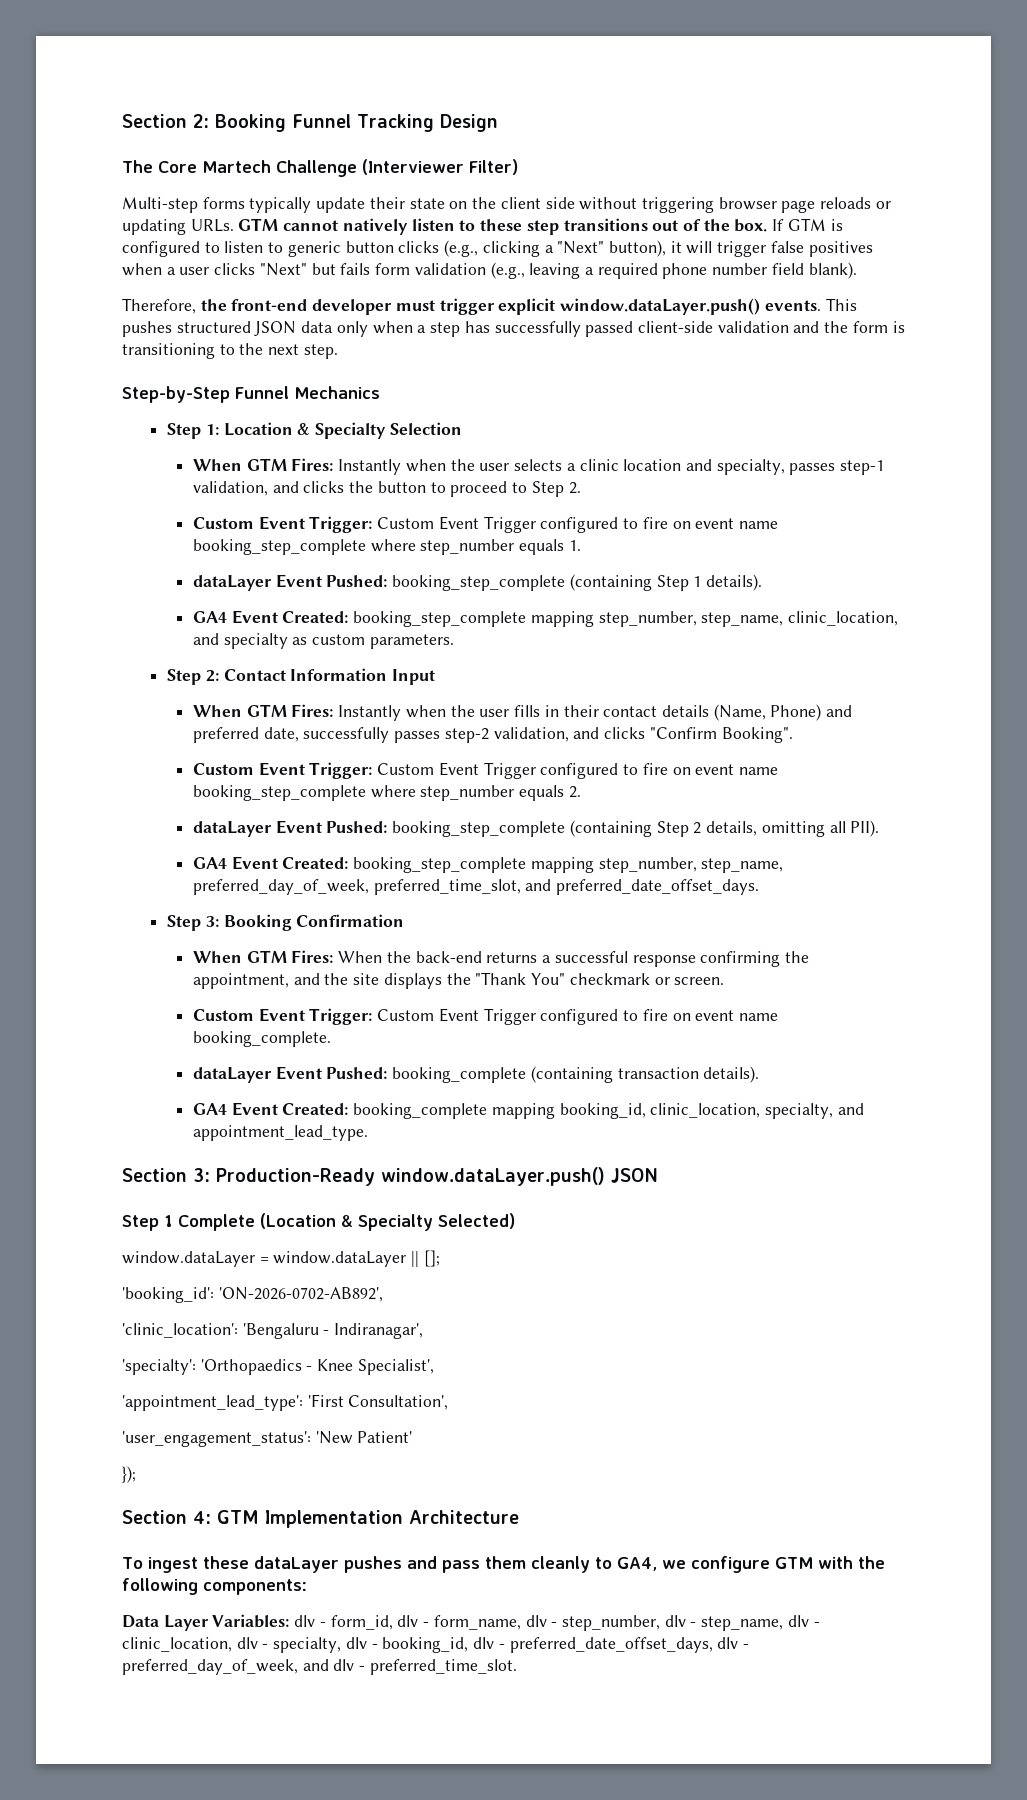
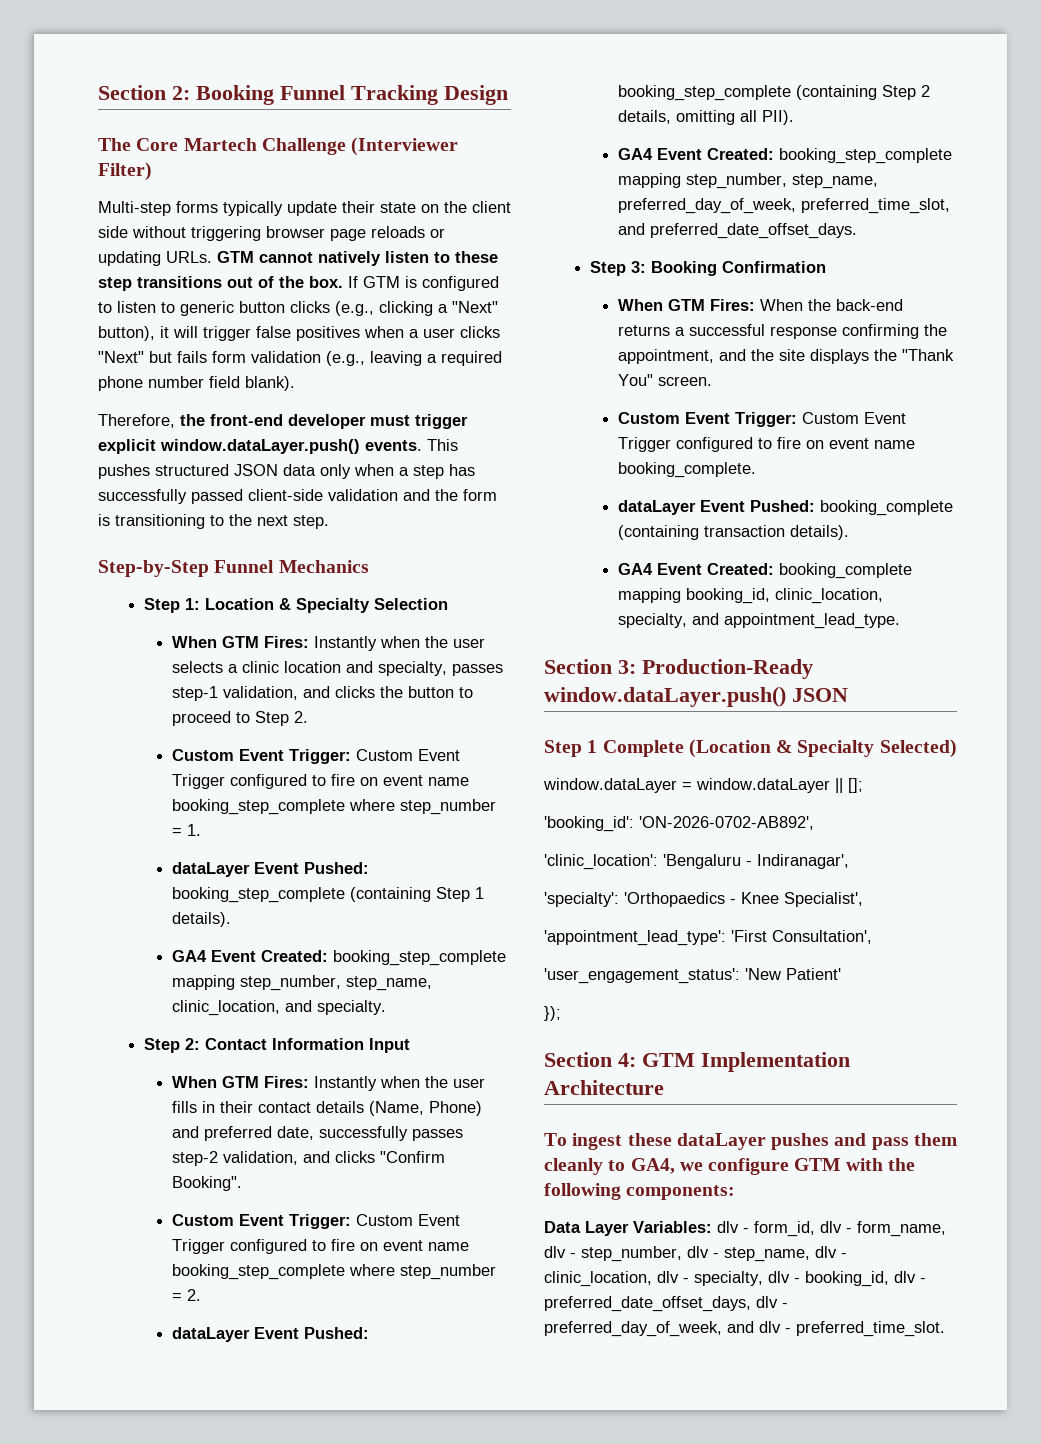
[519,539,565,555] equals -> [172,828,183,836] =
[223,633,454,649] specialty as custom parameters. -> [317,1000,387,1015] specialty.
[519,785,565,801] equals -> [172,1293,183,1301] =
[569,973,670,985] checkmark or -> (654, 380) none

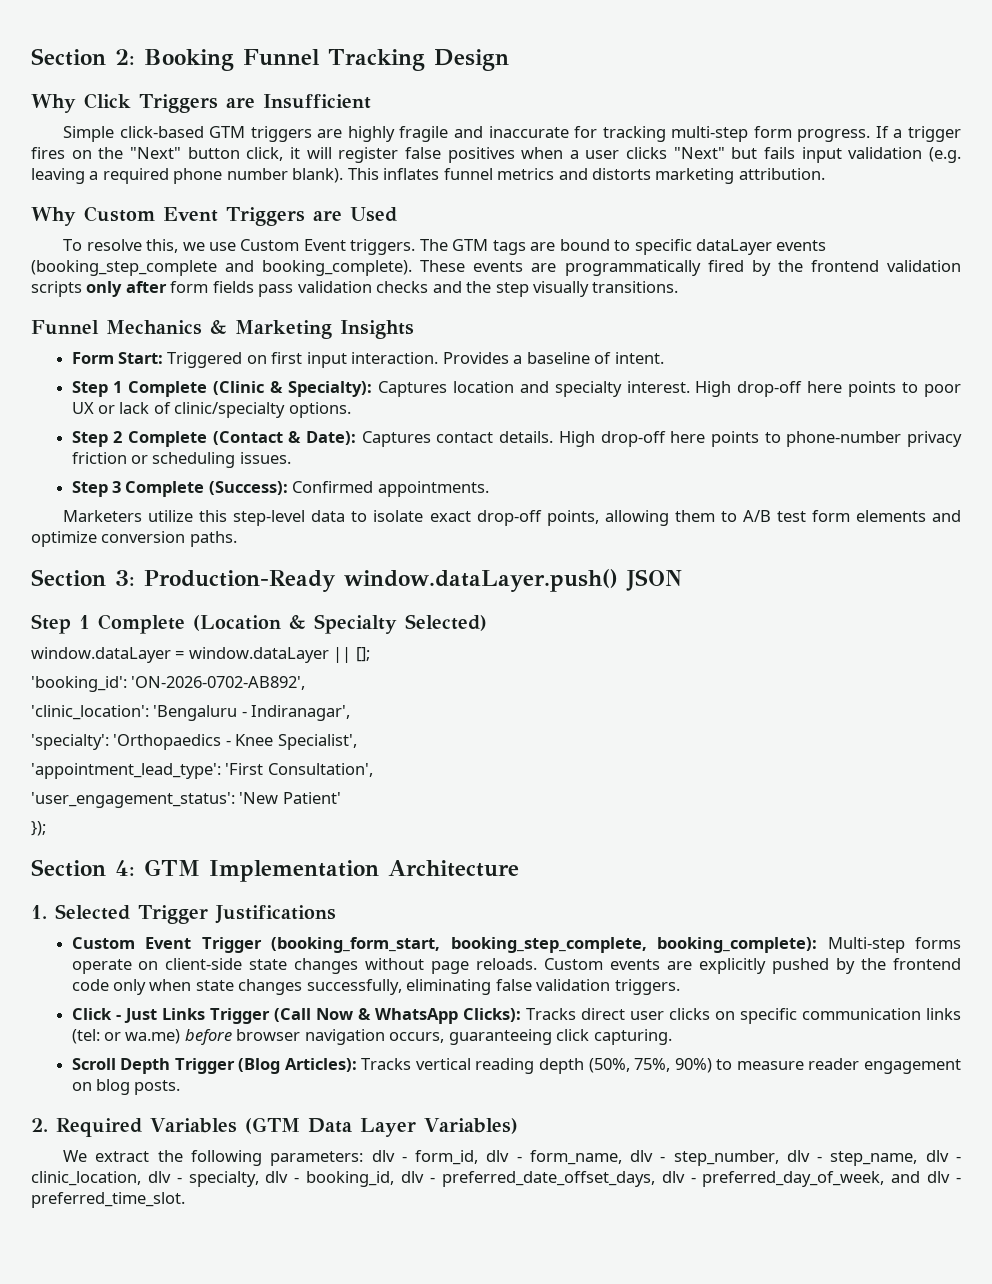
[98,137,459,156] [98,162,152,181] [98,201,511,216] [98,226,445,241] [98,251,498,266] [98,276,499,291] [98,301,498,316] [98,326,155,341] The Core Martech Challenge (Interviewer Filter) // Multi-step forms typically update their state on the client side without triggering browser page reloads or updating URLs. GTM cannot natively listen to these step transitions out of the box. If GTM is configured to listen to generic button clicks (e.g., clicking a "Next" button), -> [31,93,371,113] [63,126,961,142] [31,147,284,161] Why Click Triggers are Insufficient // Simple click-based GTM triggers are highly fragile and inaccurate for tracking multi-step form progress. If a trigger fires on the "Next" button click,
[203,326,251,341] trigger -> [338,147,399,163] register
[212,351,365,366] form validation (e.g., -> [801,147,961,163] input validation (e.g.
[209,376,240,388] field -> (288, 174) none
[98,414,468,429] [98,439,458,454] [98,464,475,479] [98,489,497,504] [98,514,329,529] [98,560,369,577] [144,598,449,613] [172,636,486,651] [172,661,504,676] [172,686,474,701] [172,711,309,726] [172,749,461,764] [172,774,470,789] [172,799,497,815] [172,824,202,836] [172,862,370,877] [172,887,485,903] [172,912,232,927] [172,950,507,966] [172,975,433,991] [172,1000,387,1016] [144,1038,411,1053] [172,1076,486,1091] [172,1101,483,1116] [172,1126,464,1141] [172,1151,446,1166] [172,1176,243,1191] [172,1214,461,1229] [172,1239,470,1254] [172,1264,497,1280] [172,1289,202,1301] [172,1327,370,1342] [618,85,931,101] [618,110,795,125] [618,148,953,164] [618,173,879,189] [618,198,951,214] [618,223,858,239] [590,261,827,276] [618,299,904,311] [618,324,948,339] [618,349,955,364] [618,374,713,386] [618,412,907,427] [618,437,916,452] [618,462,757,478] [618,500,954,516] [618,525,850,540] [618,563,913,579] [618,588,884,604] [618,613,901,629] // Therefore, the front-end developer must trigger explicit window.dataLayer.push() events. This pushes structured JSON data only when a step has successfully passed client-side validation and the form is transitioning to the next step. // Step-by-Step Funnel Mechanics // Step 1: Location & Specialty Selection // When GTM Fires: Instantly when the user selects a clinic location and specialty, passes step-1 validation, and clicks the button to proceed to Step 2. // Custom Event Trigger: Custom Event Trigger configured to fire on event name booking_step_complete where step_number = 1. // dataLayer Event Pushed: booking_step_complete (containing Step 1 details). // GA4 Event Created: booking_step_complete mapping step_number, step_name, clinic_location, and specialty. // Step 2: Contact Information Input // When GTM Fires: Instantly when the user fills in their contact details (Name, Phone) and preferred date, successfully passes step-2 validation, and clicks "Confirm Booking". // Custom Event Trigger: Custom Event Trigger configured to fire on event name booking_step_complete where step_number = 2. // dataLayer Event Pushed: booking_step_complete (containing Step 2 details, omitting all PII). // GA4 Event Created: booking_step_complete mapping step_number, step_name, preferred_day_of_week, preferred_time_slot, and preferred_date_offset_days. // Step 3: Booking Confirmation // When GTM Fires: When the back-end returns a successful response confirming the appointment, and the site displays the "Thank You" screen. // Custom Event Trigger: Custom Event Trigger configured to fire on event name booking_complete. // dataLayer Event Pushed: booking_complete (containing transaction details). // GA4 Event Created: booking_complete mapping booking_id, clinic_location, specialty, and appointment_lead_type. -> [347,168,825,184] [31,206,397,226] [63,239,827,255] [31,260,962,276] [31,281,679,297] [31,320,414,339] [71,352,664,368] [71,381,961,397] [71,402,351,418] [71,431,963,447] [71,452,291,468] [71,481,489,497] [63,510,961,526] [31,531,237,547] This inflates funnel metrics and distorts marketing attribution. // Why Custom Event Triggers are Used // To resolve this, we use Custom Event triggers. The GTM tags are bound to specific dataLayer events (booking_step_complete and booking_complete). These events are programmatically fired by the frontend validation scripts only after form fields pass validation checks and the step visually transitions. // Funnel Mechanics & Marketing Insights // Form Start: Triggered on first input interaction. Provides a baseline of intent. // Step 1 Complete (Clinic & Specialty): Captures location and specialty interest. High drop-off here points to poor UX or lack of clinic/specialty options. // Step 2 Complete (Contact & Date): Captures contact details. High drop-off here points to phone-number privacy friction or scheduling issues. // Step 3 Complete (Success): Confirmed appointments. // Marketers utilize this step-level data to isolate exact drop-off points, allowing them to A/B test form elements and optimize conversion paths.
[544,1133,957,1150] [544,1158,915,1175] [544,1183,736,1200] [544,1221,712,1236] To ingest these dataLayer pushes and pass them cleanly to GA4, we configure GTM with the following components: // Data Layer Variables: -> [31,904,336,924] [71,937,961,953] [71,958,962,974] [71,979,680,995] [71,1008,961,1024] [71,1029,672,1045] [71,1058,962,1074] [71,1079,181,1095] [31,1117,518,1137] [63,1150,364,1166] 1. Selected Trigger Justifications // Custom Event Trigger (booking_form_start, booking_step_complete, booking_complete): Multi-step forms operate on client-side state changes without page reloads. Custom events are explicitly pushed by the frontend code only when state changes successfully, eliminating false validation triggers. // Click - Just Links Trigger (Call Now & WhatsApp Clicks): Tracks direct user clicks on specific communication links (tel: or wa.me) before browser navigation occurs, guaranteeing click capturing. // Scroll Depth Trigger (Blog Articles): Tracks vertical reading depth (50%, 75%, 90%) to measure reader engagement on blog posts. // 2. Required Variables (GTM Data Layer Variables) // We extract the following parameters:

